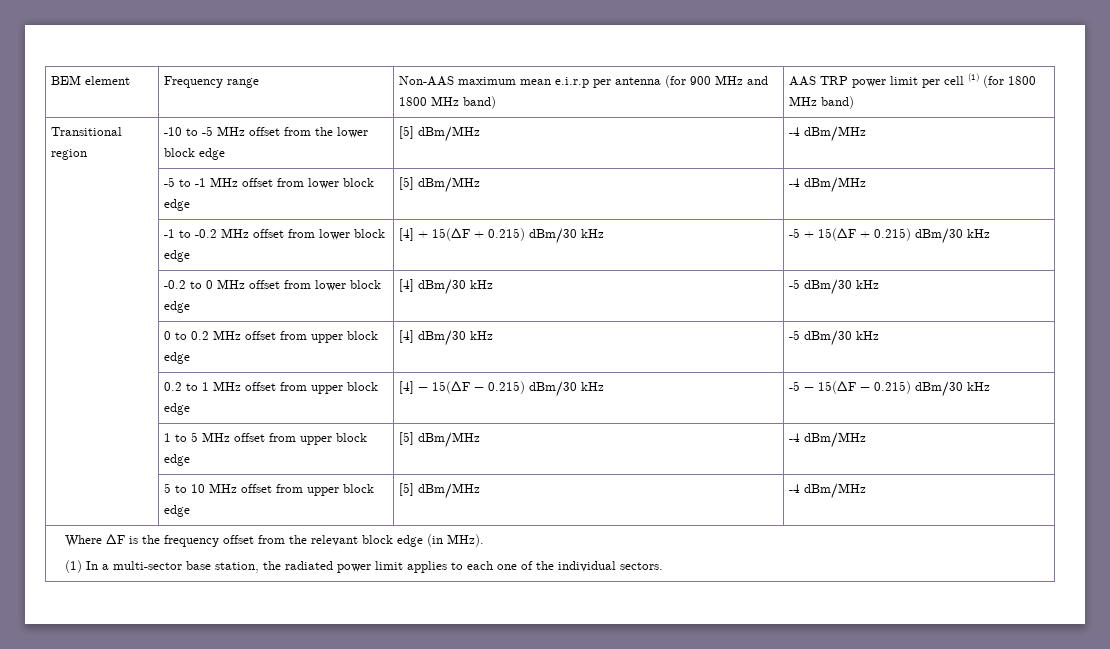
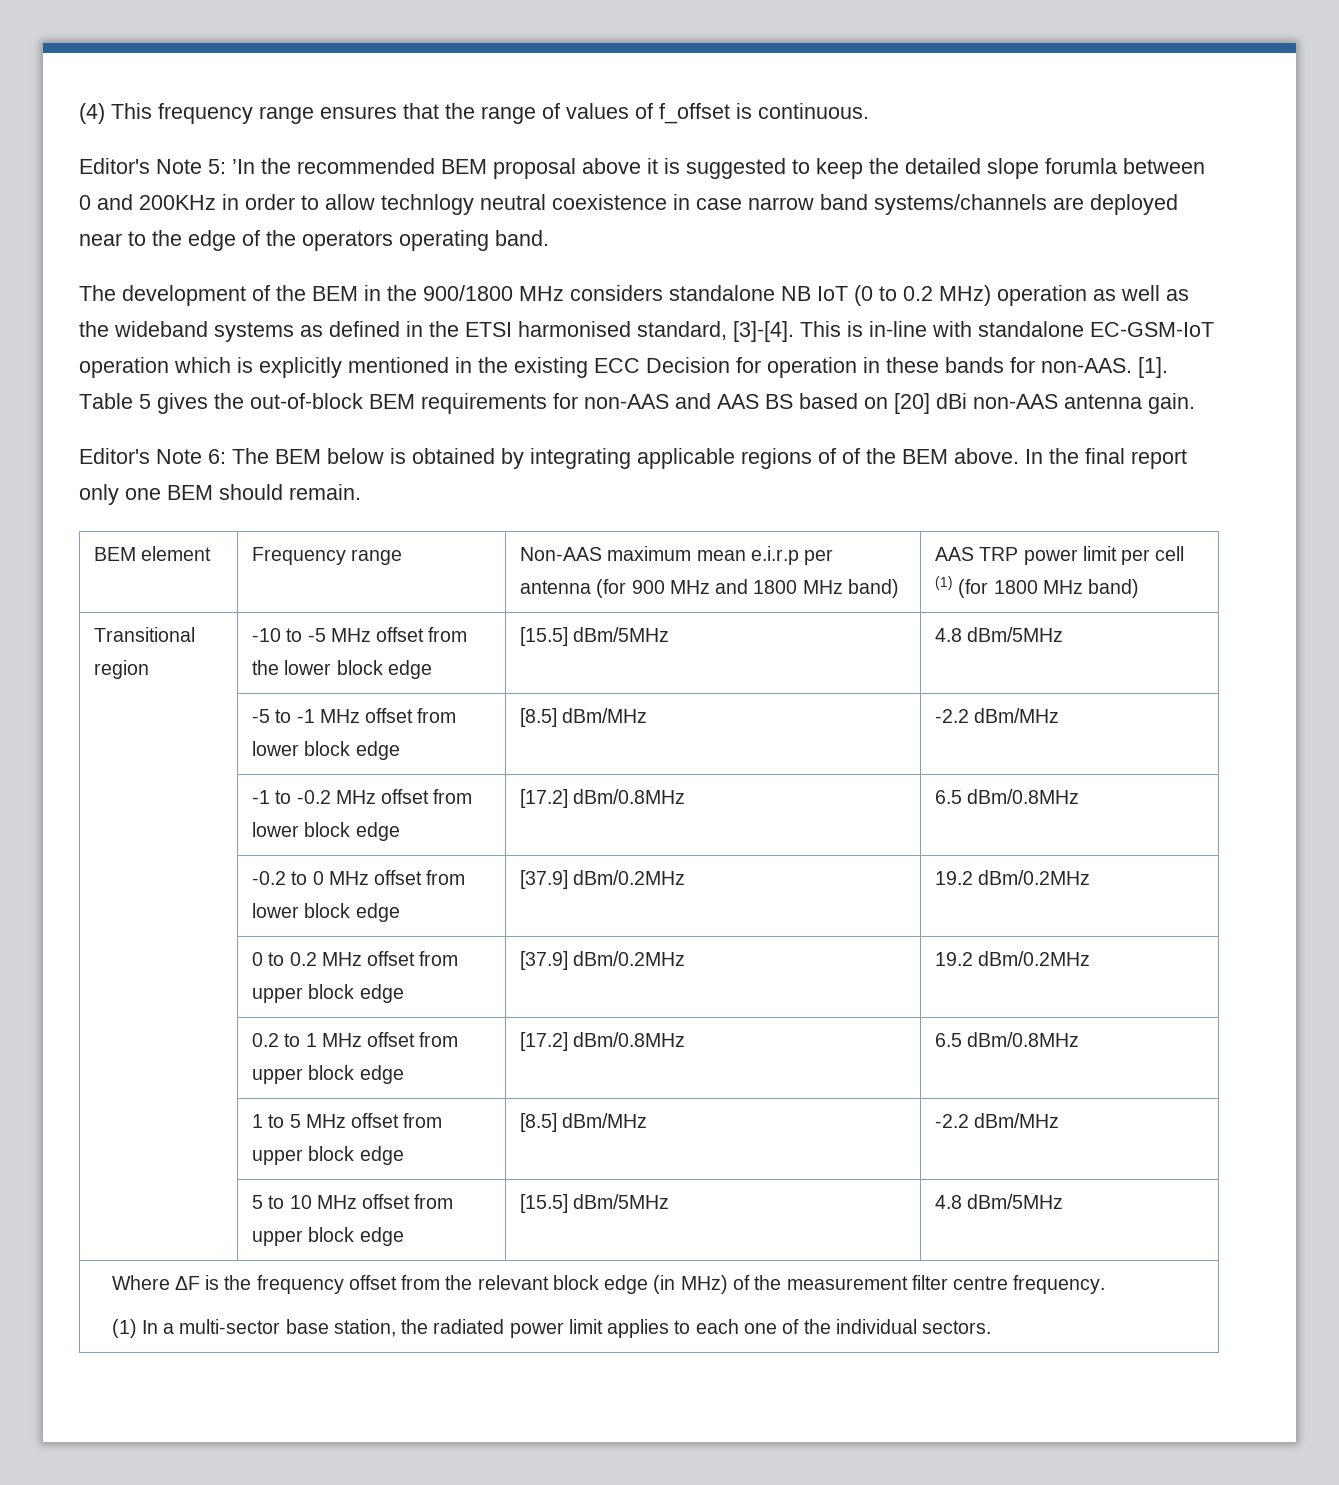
(50, 80) none -> [79,103,869,124] [79,158,1205,179] [79,194,1178,215] [79,230,549,251] [79,285,1189,306] [79,321,1214,342] [79,357,1168,378] [79,393,1195,414] [79,448,1187,469] [79,484,361,505] (4) This frequency range ensures that the range of values of f_offset is continuous. // Editor's Note 5: ’In the recommended BEM proposal above it is suggested to keep the detailed slope forumla between 0 and 200KHz in order to allow technlogy neutral coexistence in case narrow band systems/channels are deployed near to the edge of the operators operating band. // The development of the BEM in the 900/1800 MHz considers standalone NB IoT (0 to 0.2 MHz) operation as well as the wideband systems as defined in the ETSI harmonised standard, [3]-[4]. This is in-line with standalone EC-GSM-IoT operation which is explicitly mentioned in the existing ECC Decision for operation in these bands for non-AAS. [1]. Table 5 gives the out-of-block BEM requirements for non-AAS and AAS BS based on [20] dBi non-AAS antenna gain. // Editor's Note 6: The BEM below is obtained by integrating applicable regions of of the BEM above. In the final report only one BEM should remain. //
[398,126,480,142] [788,126,866,142] [5] dBm/MHz | -4 dBm/MHz -> [520,627,670,646] [935,627,1064,642] [15.5] dBm/5MHz | 4.8 dBm/5MHz
[398,177,480,193] [788,178,800,187] [5] dBm/MHz | -4 -> [520,708,648,727] [935,709,970,723] [8.5] dBm/MHz | -2.2
[398,227,604,244] [788,227,990,244] [4] + 15(ΔF + 0.215) dBm/30 kHz | -5 + 15(ΔF + 0.215) dBm/30 kHz -> [520,789,686,808] [935,789,1080,804] [17.2] dBm/0.8MHz | 6.5 dBm/0.8MHz
[398,279,493,295] [788,279,879,295] [4] dBm/30 kHz | -5 dBm/30 kHz -> [520,870,686,889] [935,870,1091,885] [37.9] dBm/0.2MHz | 19.2 dBm/0.2MHz
[398,330,493,346] [788,330,879,346] [4] dBm/30 kHz | -5 dBm/30 kHz -> [520,951,686,970] [935,951,1091,966] [37.9] dBm/0.2MHz | 19.2 dBm/0.2MHz
[398,380,604,397] [788,380,990,397] [4] − 15(ΔF − 0.215) dBm/30 kHz | -5 − 15(ΔF − 0.215) dBm/30 kHz -> [520,1032,686,1051] [935,1032,1080,1047] [17.2] dBm/0.8MHz | 6.5 dBm/0.8MHz
[398,432,480,448] [788,433,800,442] [5] dBm/MHz | -4 -> [520,1113,648,1132] [935,1114,970,1128] [8.5] dBm/MHz | -2.2
[398,483,480,499] [788,483,866,499] [5] dBm/MHz | -4 dBm/MHz -> [520,1194,670,1213] [935,1194,1064,1209] [15.5] dBm/5MHz | 4.8 dBm/5MHz
[447,534,485,547] MHz). -> [680,1275,1106,1294] MHz) of the measurement filter centre frequency.

